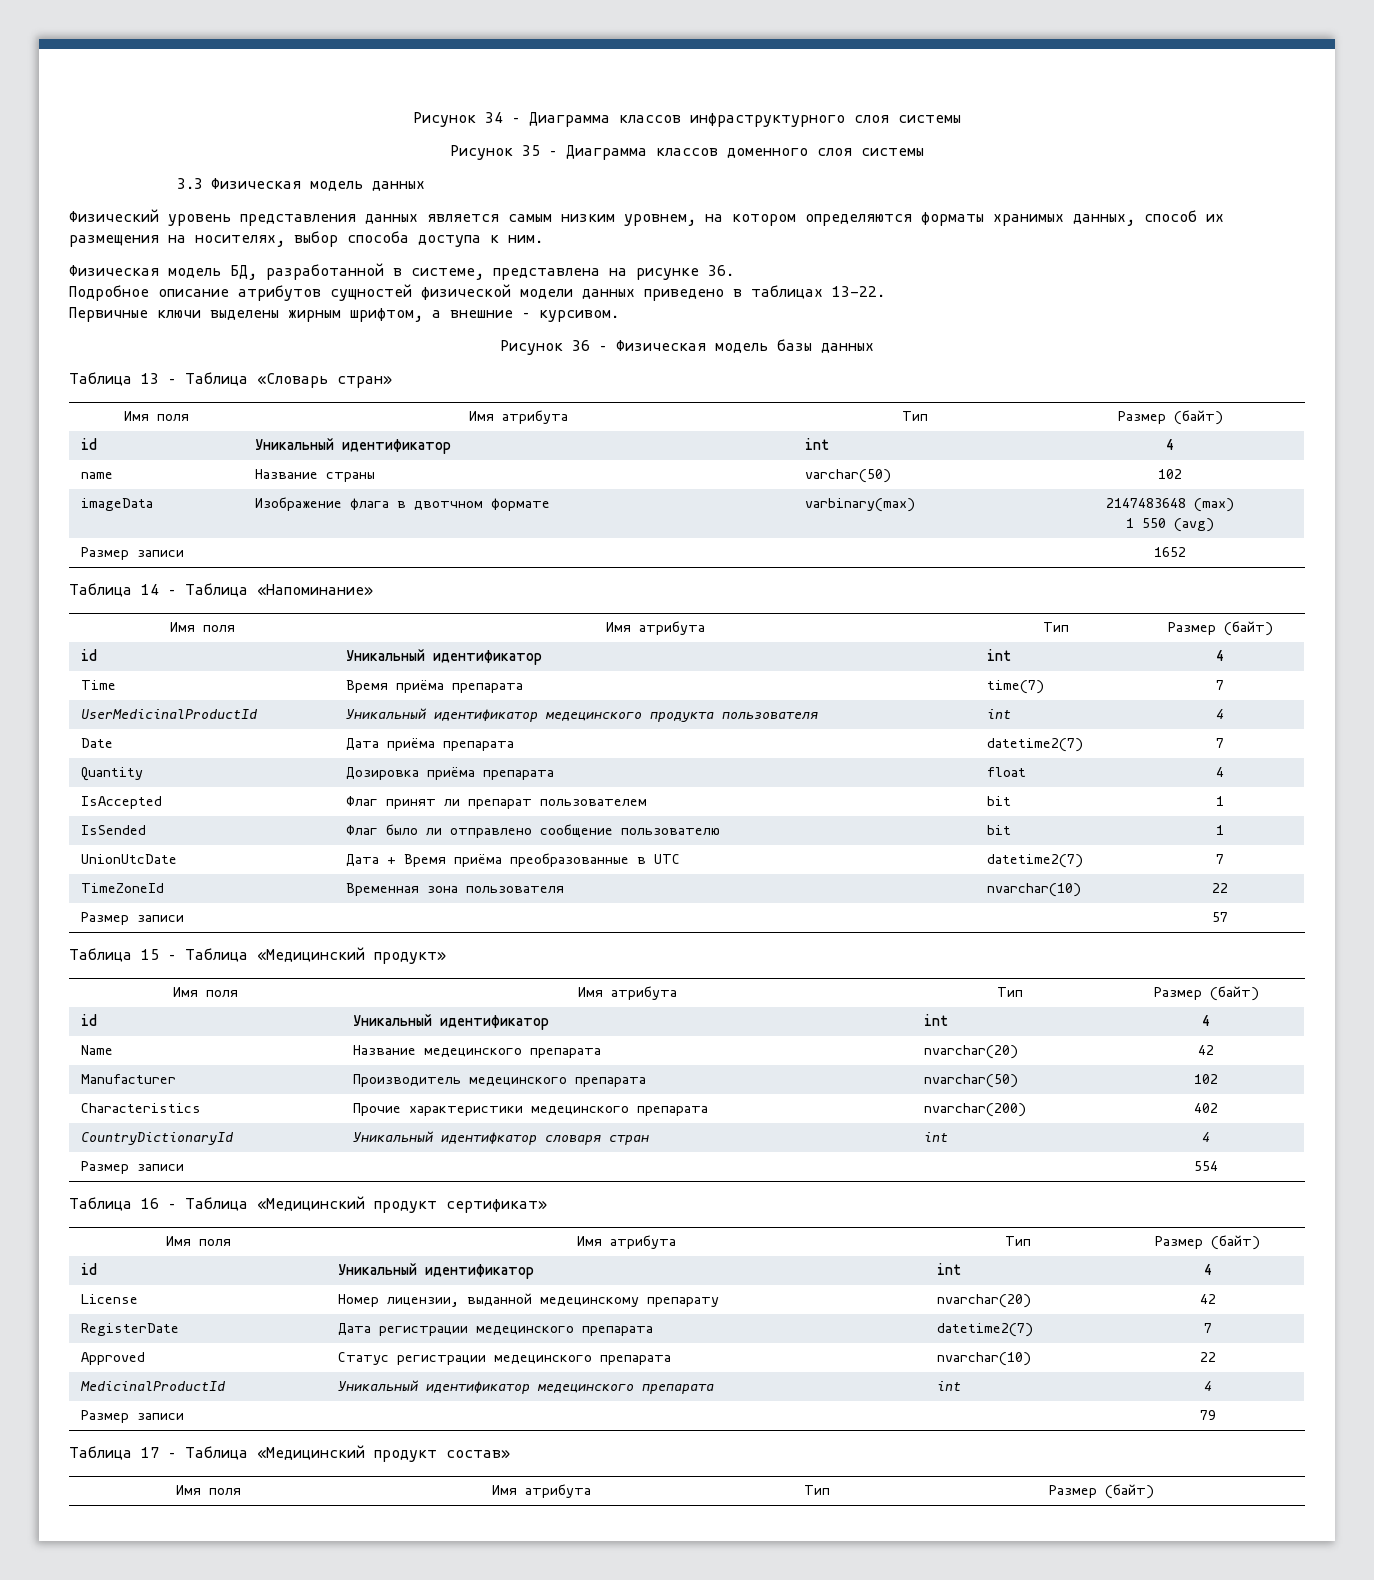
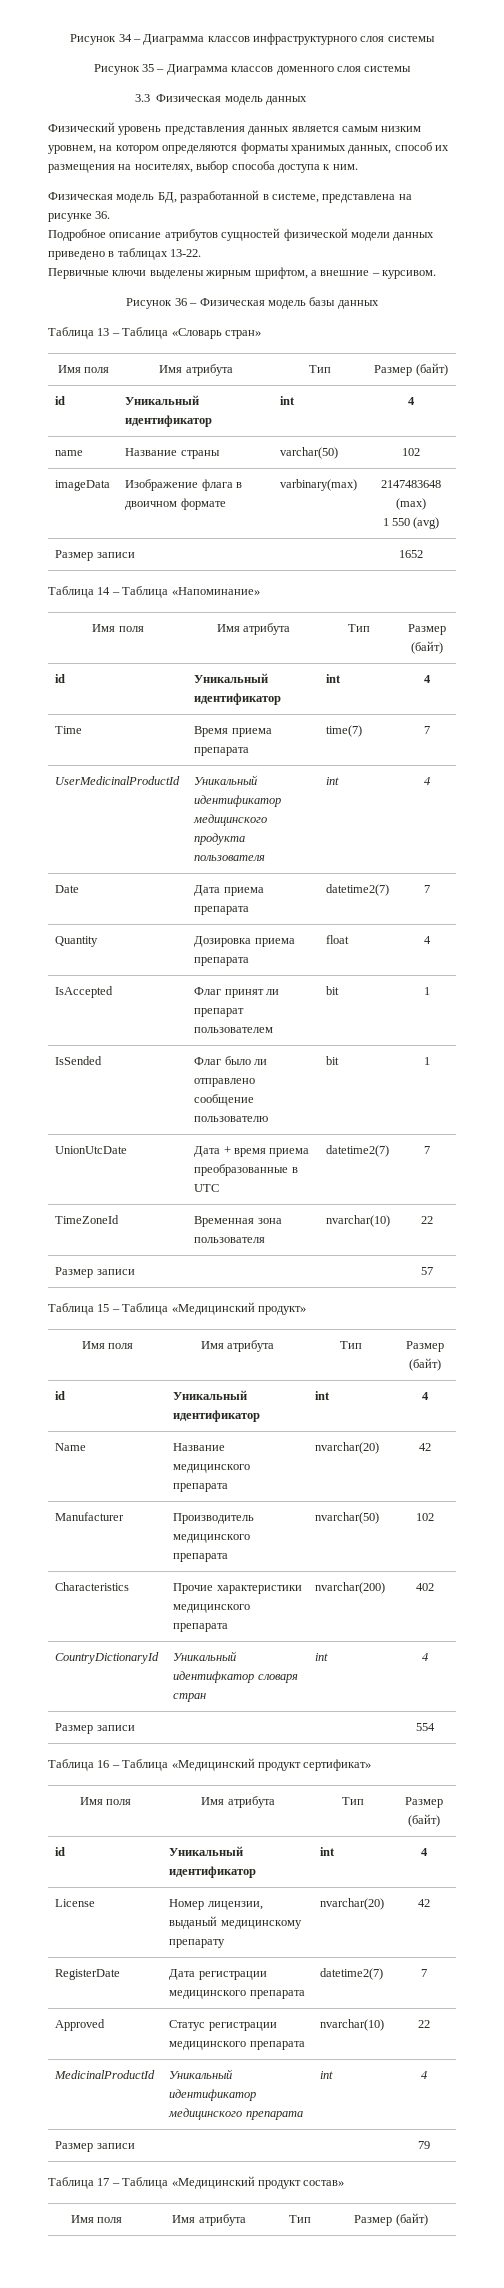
[414,501,484,510] двотчном -> [125,501,178,510] двоичном
[396,680,445,693] приёма -> [231,728,272,737] приема
[545,712,643,721] медецинского -> [193,814,268,826] медицинского
[387,738,436,751] приёма -> [223,887,264,896] приема
[427,767,476,780] приёма -> [254,938,295,947] приема
[404,854,503,867] Время приёма -> [233,1148,310,1157] время приема
[424,1048,523,1057] медецинского -> [173,1464,251,1473] медицинского
[469,1077,568,1086] медецинского -> [173,1534,251,1543] медицинского
[531,1106,630,1115] медецинского -> [173,1604,251,1613] медицинского
[467,1293,640,1307] выданной медецинскому -> [169,1916,302,1929] выданый медицинскому
[476,1326,575,1335] медецинского -> [169,1990,247,1999] медицинского
[494,1355,593,1364] медецинского -> [169,2041,247,2050] медицинского
[537,1384,635,1393] медецинского -> [168,2108,243,2120] медицинского

